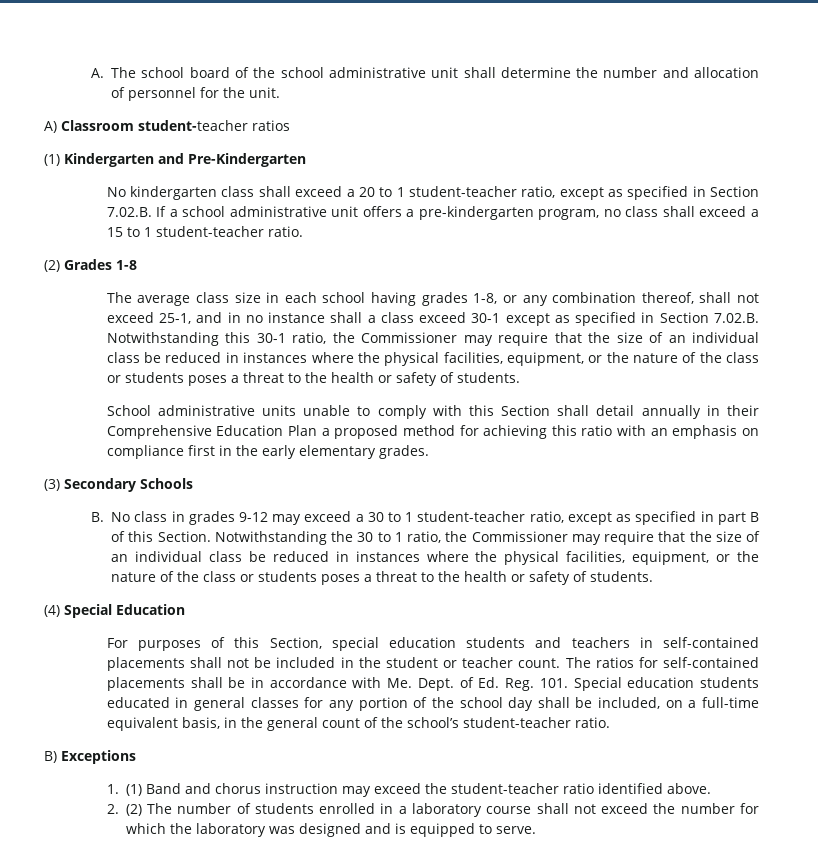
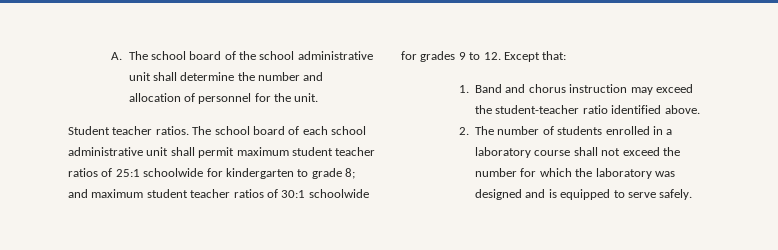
[44,120,290,133] [44,153,306,167] [106,186,759,200] [106,206,759,220] [106,226,303,237] [44,259,137,272] [106,292,759,306] [106,312,760,326] [106,332,760,346] [106,352,759,366] [106,372,520,386] [106,405,759,419] [106,425,759,439] [106,445,429,459] [44,478,193,492] [91,511,759,525] [111,531,760,545] [111,551,759,565] [111,571,654,585] [44,604,185,618] [106,637,760,651] [106,657,759,671] [106,677,760,691] [106,697,760,711] [106,717,610,731] [44,750,136,764] [106,784,142,796] A) Classroom student-teacher ratios // (1) Kindergarten and Pre-Kindergarten // No kindergarten class shall exceed a 20 to 1 student-teacher ratio, except as specified in Section 7.02.B. If a school administrative unit offers a pre-kindergarten program, no class shall exceed a 15 to 1 student-teacher ratio. // (2) Grades 1-8 // The average class size in each school having grades 1-8, or any combination thereof, shall not exceed 25-1, and in no instance shall a class exceed 30-1 except as specified in Section 7.02.B. Notwithstanding this 30-1 ratio, the Commissioner may require that the size of an individual class be reduced in instances where the physical facilities, equipment, or the nature of the class or students poses a threat to the health or safety of students. // School administrative units unable to comply with this Section shall detail annually in their Comprehensive Education Plan a proposed method for achieving this ratio with an emphasis on compliance first in the early elementary grades. // (3) Secondary Schools // B. No class in grades 9-12 may exceed a 30 to 1 student-teacher ratio, except as specified in part B of this Section. Notwithstanding the 30 to 1 ratio, the Commissioner may require that the size of an individual class be reduced in instances where the physical facilities, equipment, or the nature of the class or students poses a threat to the health or safety of students. // (4) Special Education // For purposes of this Section, special education students and teachers in self-contained placements shall not be included in the student or teacher count. The ratios for self-contained placements shall be in accordance with Me. Dept. of Ed. Reg. 101. Special education students educated in general classes for any portion of the school day shall be included, on a full-time equivalent basis, in the general count of the school’s student-teacher ratio. // B) Exceptions // 1. (1) -> [68,126,366,135] [68,147,376,158] [68,168,355,179] [68,189,369,198] [401,51,567,62] [458,85,469,93] Student teacher ratios. The school board of each school administrative unit shall permit maximum student teacher ratios of 25:1 schoolwide for kindergarten to grade 8; and maximum student teacher ratios of 30:1 schoolwide for grades 9 to 12. Except that: // 1.
[125,804,142,816] (2) -> (469, 131) none
[495,826,536,834] serve. -> [627,189,693,200] serve safely.

